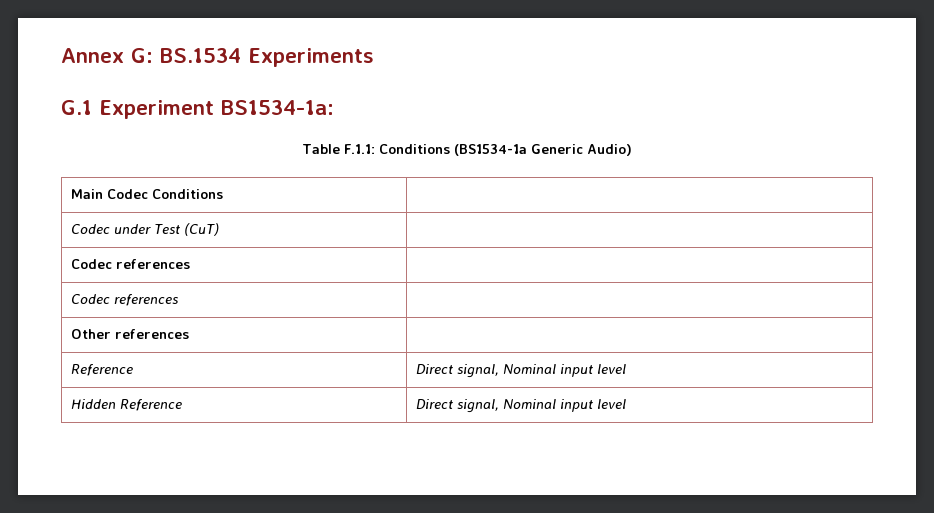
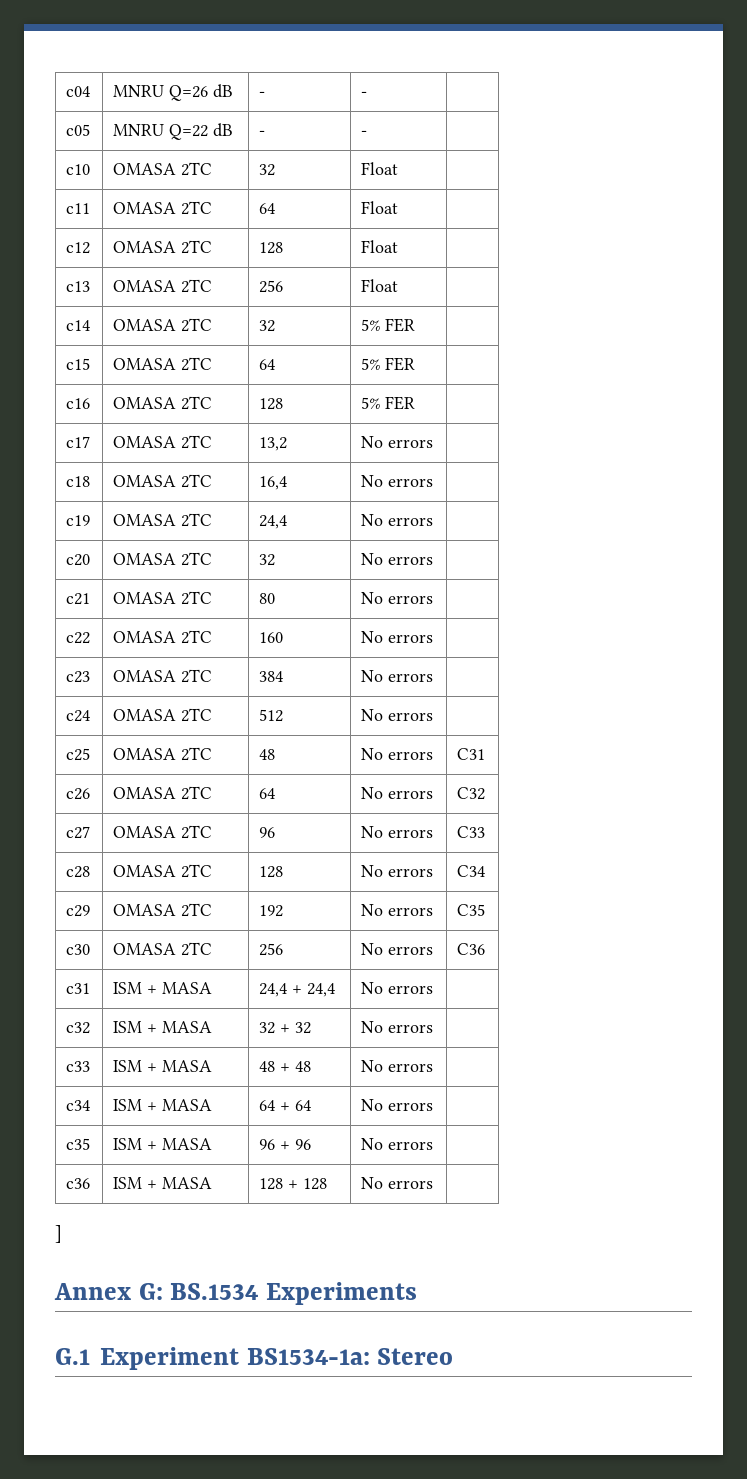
(61, 55) none -> [66,86,91,97] [113,84,234,101] [259,91,266,97] [361,91,368,97] [66,124,91,136] [113,123,234,140] [259,130,266,136] [361,130,368,136] [66,164,91,175] [113,162,213,176] [259,164,276,176] [361,162,399,175] [66,203,91,214] [113,201,213,215] [259,203,276,214] [361,201,399,214] [66,242,91,254] [113,240,213,254] [259,242,284,254] [361,240,399,253] [66,281,91,292] [113,279,213,293] [259,280,284,293] [361,279,399,292] [66,320,91,331] [113,318,213,332] [259,320,276,332] [361,318,416,332] [66,358,91,370] [113,357,213,371] [259,359,276,370] [361,357,416,371] [66,398,91,409] [113,396,213,410] [259,398,284,410] [361,396,416,410] [66,436,91,448] [113,435,213,449] [259,437,288,451] [361,436,434,448] [66,476,91,487] [113,474,213,488] [259,476,288,490] [361,475,434,487] [66,515,91,526] [113,513,213,527] [259,515,288,529] [361,514,434,526] [66,554,91,566] [113,552,213,566] [259,554,276,566] [361,553,434,565] [66,593,91,605] [113,591,213,605] [259,593,276,604] [361,592,434,604] [66,632,91,644] [113,630,213,644] [259,632,284,643] [361,631,434,643] [66,671,91,683] [113,669,213,683] [259,671,284,682] [361,670,434,682] [66,710,91,722] [113,708,213,722] [259,709,284,722] [361,709,434,721] [66,748,91,761] [113,747,213,761] [259,749,276,760] [361,748,434,760] [457,748,486,760] [66,788,91,800] [113,786,213,800] [259,788,276,799] [361,787,434,799] [457,787,486,800] [66,826,91,839] [113,825,213,839] [259,827,276,838] [361,826,434,838] [457,826,486,838] [66,866,91,878] [113,864,213,878] [259,866,284,878] [361,865,434,877] [457,865,486,877] [66,905,91,917] [113,903,213,917] [259,905,284,917] [361,904,434,916] [457,904,486,916] [66,944,91,955] [113,942,213,956] [259,943,284,956] [361,943,434,955] [457,943,486,955] [66,983,91,994] [113,982,213,994] [259,983,336,997] [361,982,434,994] [66,1022,91,1034] [113,1021,213,1033] [259,1022,312,1034] [361,1021,434,1033] [66,1061,91,1072] [113,1060,213,1072] [259,1061,312,1072] [361,1060,434,1072] [66,1100,91,1111] [113,1099,213,1111] [259,1100,312,1111] [361,1099,434,1111] [66,1138,91,1150] [113,1138,213,1150] [259,1139,312,1150] [361,1138,434,1150] [66,1178,91,1189] [113,1177,213,1189] [259,1178,328,1190] [361,1177,434,1189] [55,1225,62,1243] c04 | MNRU Q=26 dB | - | - | // c05 | MNRU Q=22 dB | - | - | // c10 | OMASA 2TC | 32 | Float | // c11 | OMASA 2TC | 64 | Float | // c12 | OMASA 2TC | 128 | Float | // c13 | OMASA 2TC | 256 | Float | // c14 | OMASA 2TC | 32 | 5% FER | // c15 | OMASA 2TC | 64 | 5% FER | // c16 | OMASA 2TC | 128 | 5% FER | // c17 | OMASA 2TC | 13,2 | No errors | // c18 | OMASA 2TC | 16,4 | No errors | // c19 | OMASA 2TC | 24,4 | No errors | // c20 | OMASA 2TC | 32 | No errors | // c21 | OMASA 2TC | 80 | No errors | // c22 | OMASA 2TC | 160 | No errors | // c23 | OMASA 2TC | 384 | No errors | // c24 | OMASA 2TC | 512 | No errors | // c25 | OMASA 2TC | 48 | No errors | C31 // c26 | OMASA 2TC | 64 | No errors | C32 // c27 | OMASA 2TC | 96 | No errors | C33 // c28 | OMASA 2TC | 128 | No errors | C34 // c29 | OMASA 2TC | 192 | No errors | C35 // c30 | OMASA 2TC | 256 | No errors | C36 // c31 | ISM + MASA | 24,4 + 24,4 | No errors | // c32 | ISM + MASA | 32 + 32 | No errors | // c33 | ISM + MASA | 48 + 48 | No errors | // c34 | ISM + MASA | 64 + 64 | No errors | // c35 | ISM + MASA | 96 + 96 | No errors | // c36 | ISM + MASA | 128 + 128 | No errors | // ] //
[301,144,633,156] [70,189,223,199] [70,223,219,236] [70,259,190,269] [70,294,178,306] [70,329,189,339] [70,364,133,376] [415,364,626,378] [70,399,182,411] [415,399,626,413] // Table F.1.1: Conditions (BS1534-1a Generic Audio) // Main Codec Conditions | // Codec under Test (CuT) | // Codec references | // Codec references | // Other references | // Reference | Direct signal, Nominal input level // Hidden Reference | Direct signal, Nominal input level -> [377,1348,454,1365] Stereo

